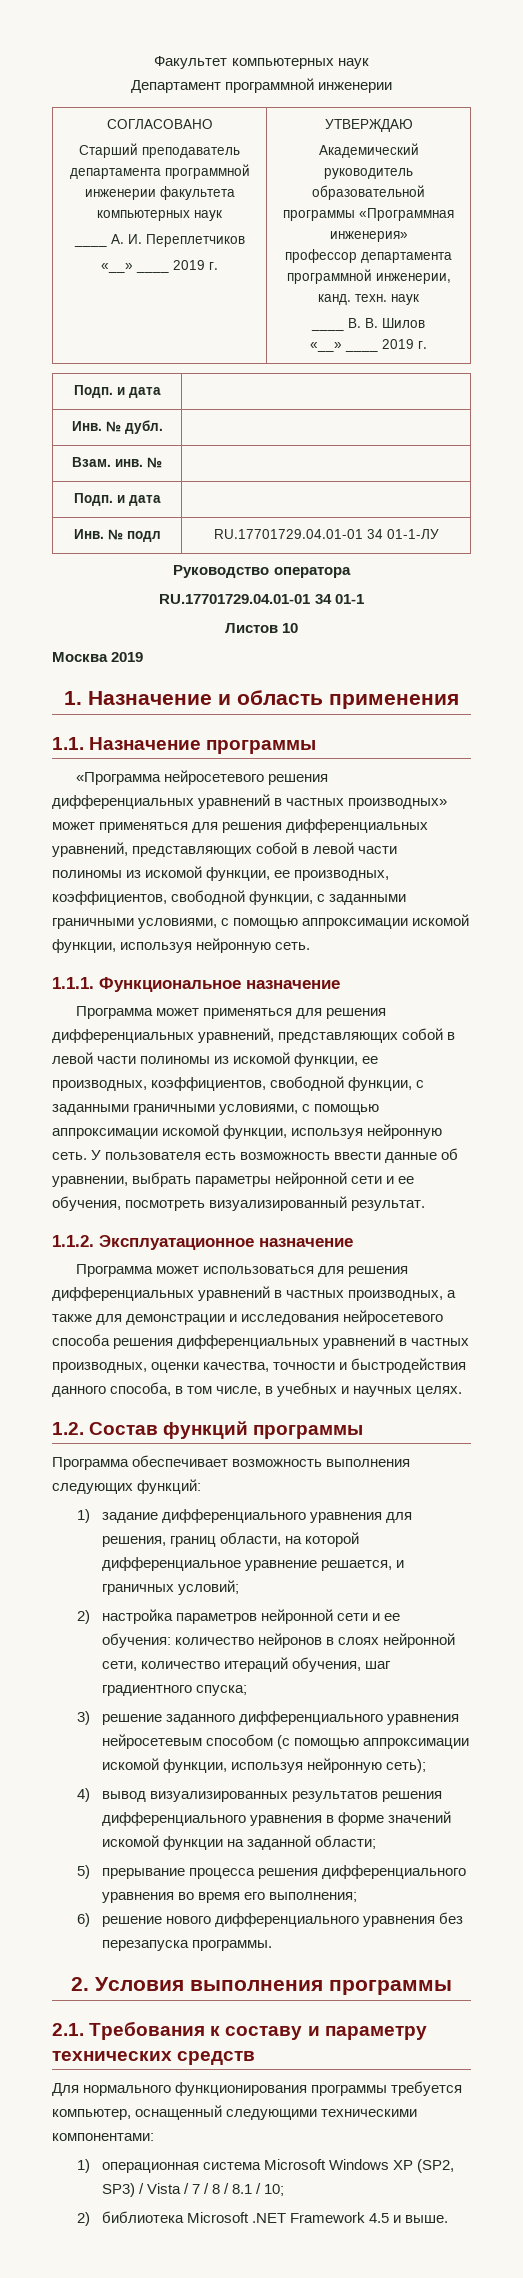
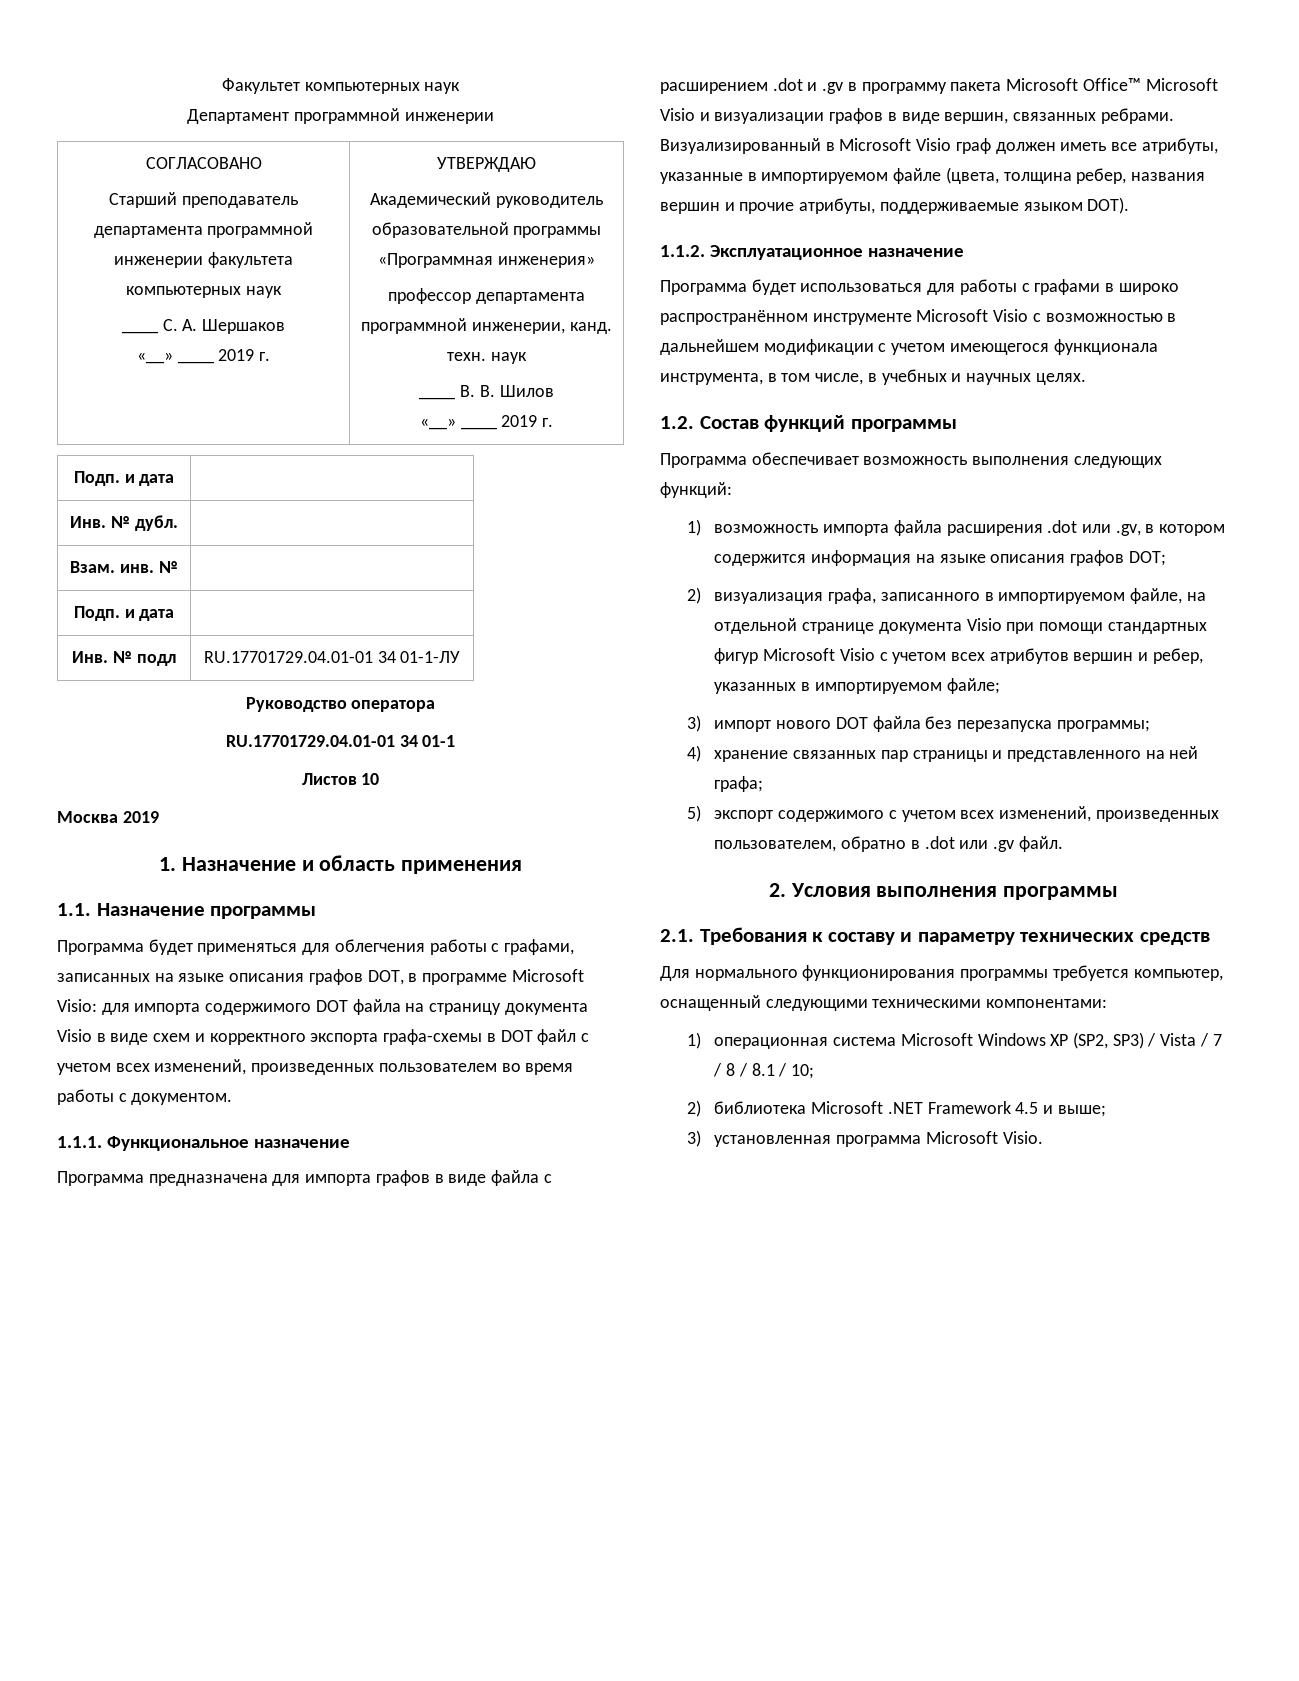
[110,234,245,247] А. И. Переплетчиков -> [162,319,286,334] С. А. Шершаков
[76,770,329,785] [52,794,448,809] [52,819,429,833] [52,842,398,857] [52,866,390,881] [52,890,407,905] [52,914,470,929] [52,938,311,953] [52,977,340,992] [76,1006,387,1019] [52,1028,456,1043] [52,1052,379,1067] [52,1076,425,1091] [52,1104,380,1115] [52,1124,443,1139] [52,1148,459,1163] [52,1172,415,1187] [52,1196,426,1211] «Программа нейросетевого решения дифференциальных уравнений в частных производных» может применяться для решения дифференциальных уравнений, представляющих собой в левой части полиномы из искомой функции, ее производных, коэффициентов, свободной функции, с заданными граничными условиями, с помощью аппроксимации искомой функции, используя нейронную сеть. // 1.1.1. Функциональное назначение // Программа может применяться для решения дифференциальных уравнений, представляющих собой в левой части полиномы из искомой функции, ее производных, коэффициентов, свободной функции, с заданными граничными условиями, с помощью аппроксимации искомой функции, используя нейронную сеть. У пользователя есть возможность ввести данные об уравнении, выбрать параметры нейронной сети и ее обучения, посмотреть визуализированный результат. -> [57,939,575,955] [57,969,584,985] [57,999,588,1015] [57,1029,589,1045] [57,1059,574,1075] [57,1089,233,1105] [57,1136,351,1151] [57,1170,552,1186] [660,78,1218,94] [660,108,1174,124] [660,138,1218,154] [660,167,1206,184] [660,197,1130,214] Программа будет применяться для облегчения работы с графами, записанных на языке описания графов DOT, в программе Microsoft Visio: для импорта содержимого DOT файла на страницу документа Visio в виде схем и корректного экспорта графа-схемы в DOT файл с учетом всех изменений, произведенных пользователем во время работы с документом. // 1.1.1. Функциональное назначение // Программа предназначена для импорта графов в виде файла с расширением .dot и .gv в программу пакета Microsoft Office™ Microsoft Visio и визуализации графов в виде вершин, связанных ребрами. Визуализированный в Microsoft Visio граф должен иметь все атрибуты, указанные в импортируемом файле (цвета, толщина ребер, названия вершин и прочие атрибуты, поддерживаемые языком DOT).
[156,1266,200,1274] может -> [751,279,796,295] будет
[348,1266,409,1277] [52,1286,457,1301] [52,1310,444,1325] [52,1334,470,1349] [52,1358,467,1373] [52,1382,172,1397] решения дифференциальных уравнений в частных производных, а также для демонстрации и исследования нейросетевого способа решения дифференциальных уравнений в частных производных, оценки качества, точности и быстродействия данного способа, -> [959,279,1179,295] [660,309,1177,325] [660,339,1158,355] [660,373,763,385] работы с графами в широко распространённом инструменте Microsoft Visio с возможностью в дальнейшем модификации с учетом имеющегося функционала инструмента,
[101,1509,412,1523] [101,1532,359,1547] [101,1557,404,1571] [101,1580,239,1595] [76,1609,400,1624] [101,1633,455,1648] [101,1657,391,1672] [101,1685,247,1696] [76,1711,459,1725] [101,1734,469,1749] [101,1758,426,1773] [76,1788,442,1802] [101,1811,451,1826] [101,1835,376,1850] [76,1865,466,1879] [101,1892,357,1903] [76,1912,463,1927] [101,1940,272,1951] задание дифференциального уравнения для решения, границ области, на которой дифференциальное уравнение решается, и граничных условий; // 2) настройка параметров нейронной сети и ее обучения: количество нейронов в слоях нейронной сети, количество итераций обучения, шаг градиентного спуска; // 3) решение заданного дифференциального уравнения нейросетевым способом (с помощью аппроксимации искомой функции, используя нейронную сеть); // 4) вывод визуализированных результатов решения дифференциального уравнения в форме значений искомой функции на заданной области; // 5) прерывание процесса решения дифференциального уравнения во время его выполнения; // 6) решение нового дифференциального уравнения без перезапуска программы. -> [714,520,1226,536] [714,550,1166,566] [687,587,1206,604] [714,618,1207,634] [714,648,1203,664] [714,678,1000,694] [687,715,1150,732] [687,745,1199,762] [714,776,764,792] [687,805,1219,822] [714,836,1063,852] возможность импорта файла расширения .dot или .gv, в котором содержится информация на языке описания графов DOT; // 2) визуализация графа, записанного в импортируемом файле, на отдельной странице документа Visio при помощи стандартных фигур Microsoft Visio с учетом всех атрибутов вершин и ребер, указанных в импортируемом файле; // 3) импорт нового DOT файла без перезапуска программы; // 4) хранение связанных пар страницы и представленного на ней графа; // 5) экспорт содержимого с учетом всех изменений, произведенных пользователем, обратно в .dot или .gv файл.
[404,2215,448,2223] выше. -> [1057,1105,1106,1117] [687,1130,1043,1147] выше; // 3) установленная программа Microsoft Visio.

